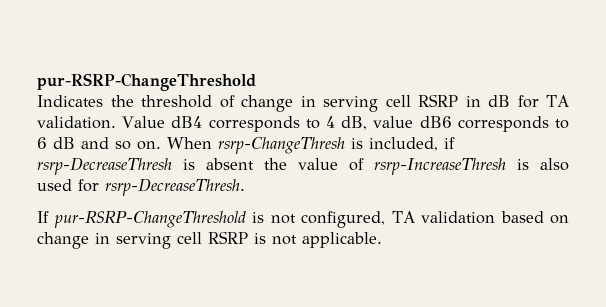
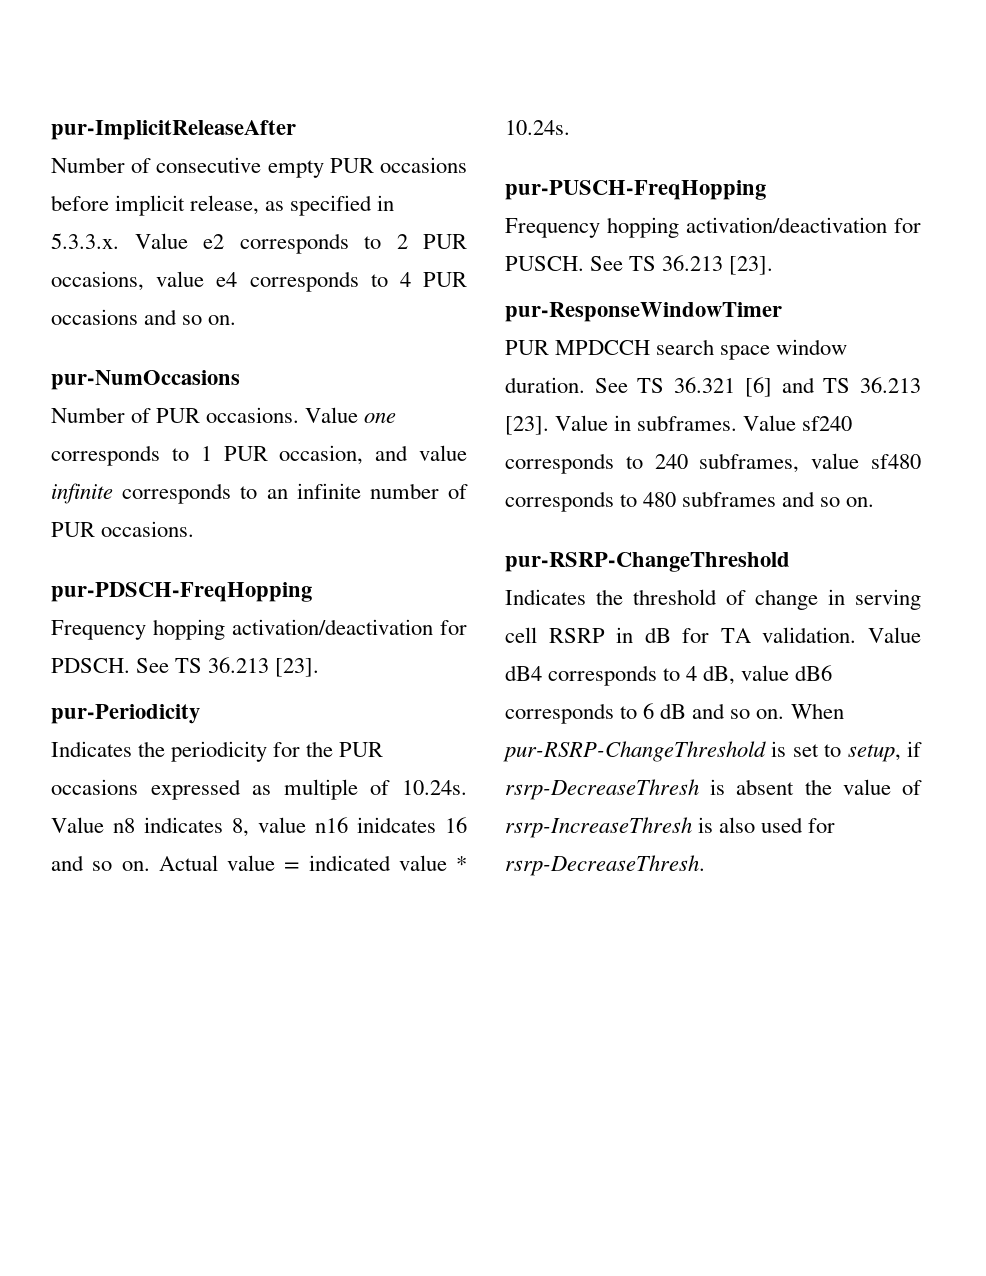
(37, 82) none -> [51,120,296,140] [51,157,467,178] [51,195,395,216] [51,233,467,254] [51,271,468,292] [51,309,237,325] [51,370,240,390] [51,407,397,423] [51,445,467,466] [51,483,468,504] [51,521,195,537] [51,582,312,602] [51,619,467,640] [51,657,320,677] [51,704,200,724] [51,741,384,762] [51,779,467,800] [51,817,467,837] [51,855,467,871] [505,120,570,135] [505,180,766,200] [505,217,921,238] [505,255,774,275] [505,302,782,322] [505,339,848,360] [505,377,921,397] [505,415,853,435] [505,453,921,474] [505,491,875,512] pur-ImplicitReleaseAfter // Number of consecutive empty PUR occasions before implicit release, as specified in 5.3.3.x. Value e2 corresponds to 2 PUR occasions, value e4 corresponds to 4 PUR occasions and so on. // pur-NumOccasions // Number of PUR occasions. Value one corresponds to 1 PUR occasion, and value infinite corresponds to an infinite number of PUR occasions. // pur-PDSCH-FreqHopping // Frequency hopping activation/deactivation for PDSCH. See TS 36.213 [23]. // pur-Periodicity // Indicates the periodicity for the PUR occasions expressed as multiple of 10.24s. Value n8 indicates 8, value n16 inidcates 16 and so on. Actual value = indicated value * 10.24s. // pur-PUSCH-FreqHopping // Frequency hopping activation/deactivation for PUSCH. See TS 36.213 [23]. // pur-ResponseWindowTimer // PUR MPDCCH search space window duration. See TS 36.321 [6] and TS 36.213 [23]. Value in subframes. Value sf240 corresponds to 240 subframes, value sf480 corresponds to 480 subframes and so on. //
[218,137,438,154] rsrp-ChangeThresh is included, -> [503,741,901,762] pur-RSRP-ChangeThreshold is set to setup,
[37,211,569,228] [37,231,382,249] // If pur-RSRP-ChangeThreshold is not configured, TA validation based on change in serving cell RSRP is not applicable. -> (705, 865) none

